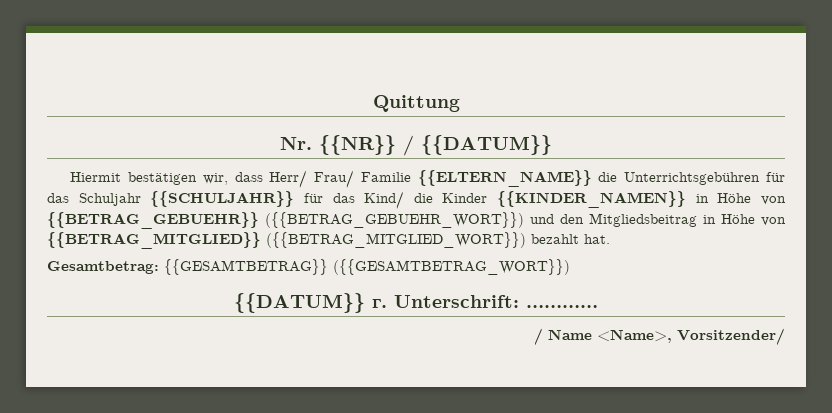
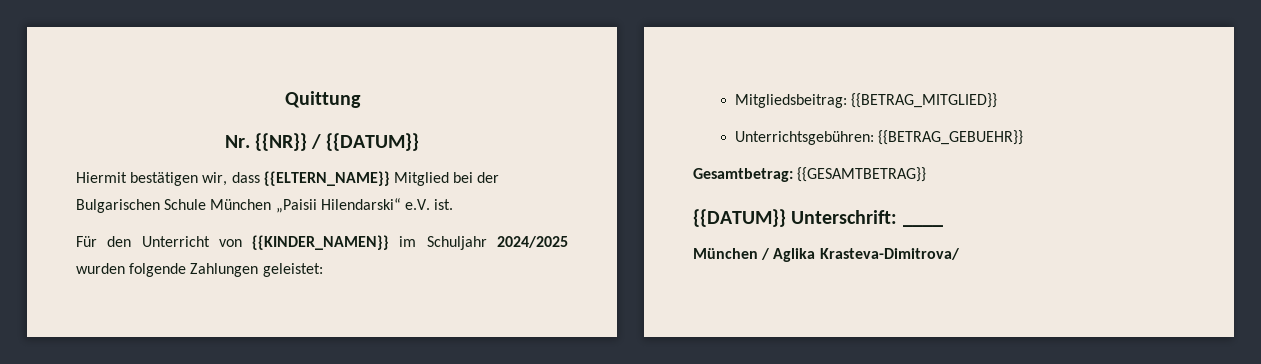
[269,170,785,188] [47,191,786,209] [47,212,786,229] [47,232,610,249] Herr/ Frau/ Familie {{ELTERN_NAME}} die Unterrichtsgebühren für das Schuljahr {{SCHULJAHR}} für das Kind/ die Kinder {{KINDER_NAMEN}} in Höhe von {{BETRAG_GEBUEHR}} ({{BETRAG_GEBUEHR_WORT}}) und den Mitgliedsbeitrag in Höhe von {{BETRAG_MITGLIED}} ({{BETRAG_MITGLIED_WORT}}) bezahlt hat. -> [263,171,500,186] [76,198,454,213] [76,235,568,250] [76,263,323,277] [735,93,998,108] [735,130,1024,145] {{ELTERN_NAME}} Mitglied bei der Bulgarischen Schule München „Paisii Hilendarski“ e.V. ist. // Für den Unterricht von {{KINDER_NAMEN}} im Schuljahr 2024/2025 wurden folgende Zahlungen geleistet: // Mitgliedsbeitrag: {{BETRAG_MITGLIED}} // Unterrichtsgebühren: {{BETRAG_GEBUEHR}}
[333,259,570,275] [234,293,598,313] [534,328,785,345] ({{GESAMTBETRAG_WORT}}) // {{DATUM}} г. Unterschrift: ………… // / Name <Name>, Vorsitzender/ -> [693,209,898,227] [902,224,943,227] [693,248,960,262] // {{DATUM}} Unterschrift: ____ // München / Aglika Krasteva-Dimitrova/

